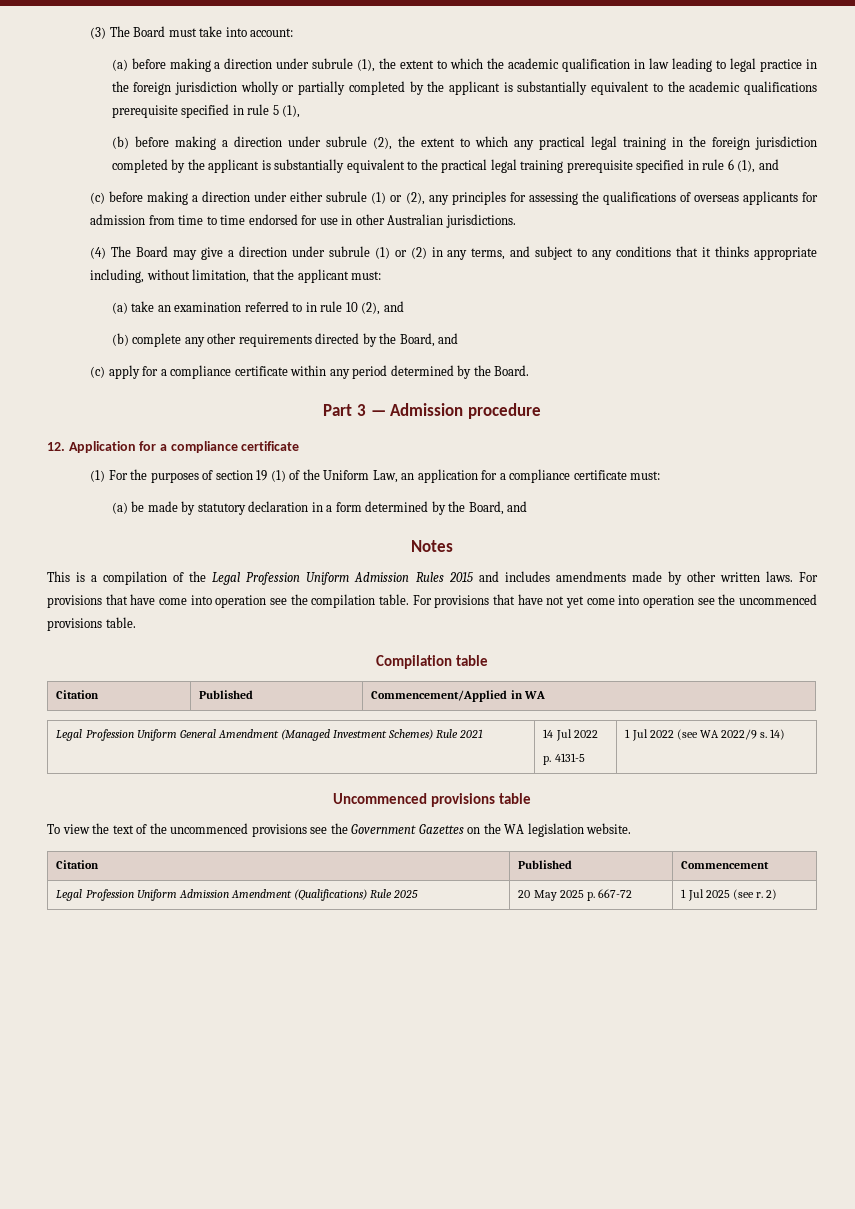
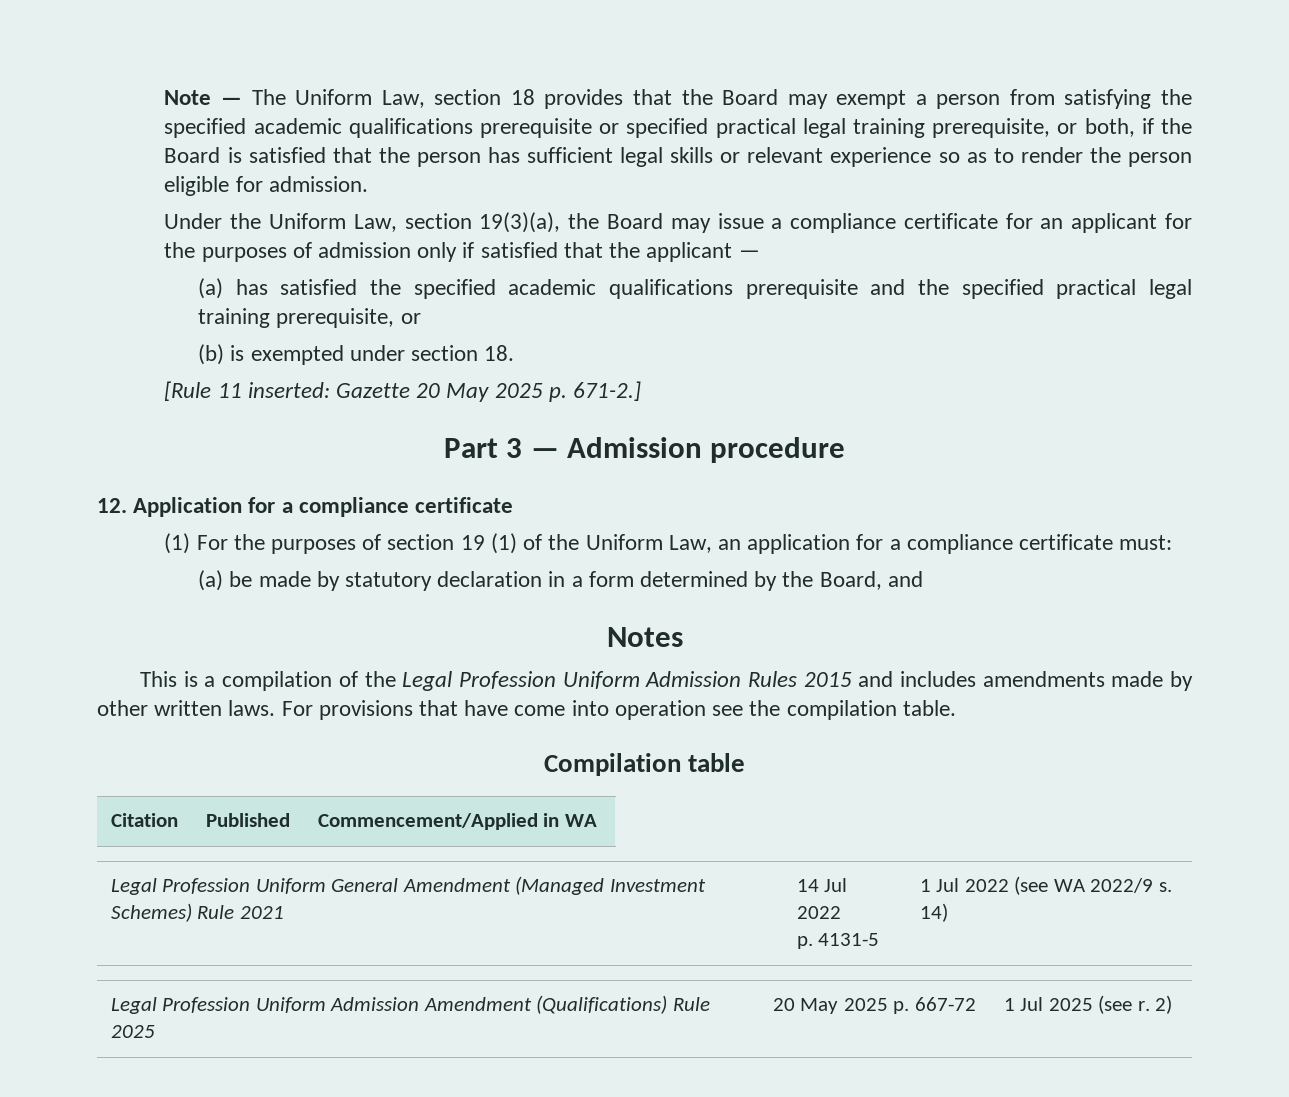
[90,26,294,39] [111,58,817,72] [111,81,818,95] [111,104,301,118] [111,136,817,150] [111,159,779,173] [90,191,819,205] [90,214,516,228] [90,246,817,260] [90,269,382,283] [111,301,404,315] [111,333,459,347] [90,365,530,379] (3) The Board must take into account: // (a) before making a direction under subrule (1), the extent to which the academic qualification in law leading to legal practice in the foreign jurisdiction wholly or partially completed by the applicant is substantially equivalent to the academic qualifications prerequisite specified in rule 5 (1), // (b) before making a direction under subrule (2), the extent to which any practical legal training in the foreign jurisdiction completed by the applicant is substantially equivalent to the practical legal training prerequisite specified in rule 6 (1), and // (c) before making a direction under either subrule (1) or (2), any principles for assessing the qualifications of overseas applicants for admission from time to time endorsed for use in other Australian jurisdictions. // (4) The Board may give a direction under subrule (1) or (2) in any terms, and subject to any conditions that it thinks appropriate including, without limitation, that the applicant must: // (a) take an examination referred to in rule 10 (2), and // (b) complete any other requirements directed by the Board, and // (c) apply for a compliance certificate within any period determined by the Board. -> [164,89,1192,109] [164,118,1192,138] [164,147,1192,167] [164,176,368,196] [164,212,1192,233] [164,242,760,262] [198,278,1192,299] [198,308,421,328] [198,344,515,365] [164,381,642,402] Note — The Uniform Law, section 18 provides that the Board may exempt a person from satisfying the specified academic qualifications prerequisite or specified practical legal training prerequisite, or both, if the Board is satisfied that the person has sufficient legal skills or relevant experience so as to render the person eligible for admission. // Under the Uniform Law, section 19(3)(a), the Board may issue a compliance certificate for an applicant for the purposes of admission only if satisfied that the applicant — // (a) has satisfied the specified academic qualifications prerequisite and the specified practical legal training prerequisite, or // (b) is exempted under section 18. // [Rule 11 inserted: Gazette 20 May 2025 p. 671-2.]
[412,594,817,608] [47,617,136,631] For provisions that have not yet come into operation see the uncommenced provisions table. -> (956, 708) none
[332,793,532,807] [47,823,632,837] [56,860,100,869] [518,860,573,869] [681,861,770,869] // Uncommenced provisions table // To view the text of the uncommenced provisions see the Government Gazettes on the WA legislation website. // Citation | Published | Commencement -> (948, 912) none

